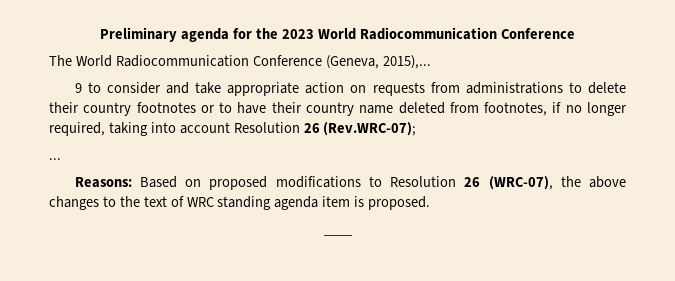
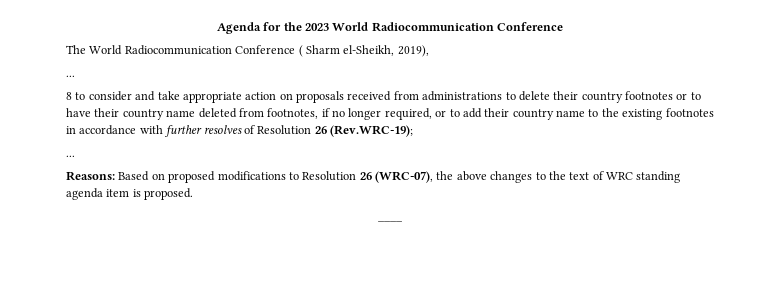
[100,27,230,42] Preliminary agenda -> [216,22,261,34] Agenda
[325,55,431,69] [74,83,82,93] (Geneva, 2015),... // 9 -> [298,45,429,57] [66,75,75,77] [66,92,72,100] ( Sharm el-Sheikh, 2019), // ... // 8
[372,82,425,96] requests -> [296,91,392,103] proposals received
[108,122,417,136] taking into account Resolution 26 (Rev.WRC-07); -> [435,108,714,120] [66,125,413,137] or to add their country name to the existing footnotes in accordance with further resolves of Resolution 26 (Rev.WRC-19);

